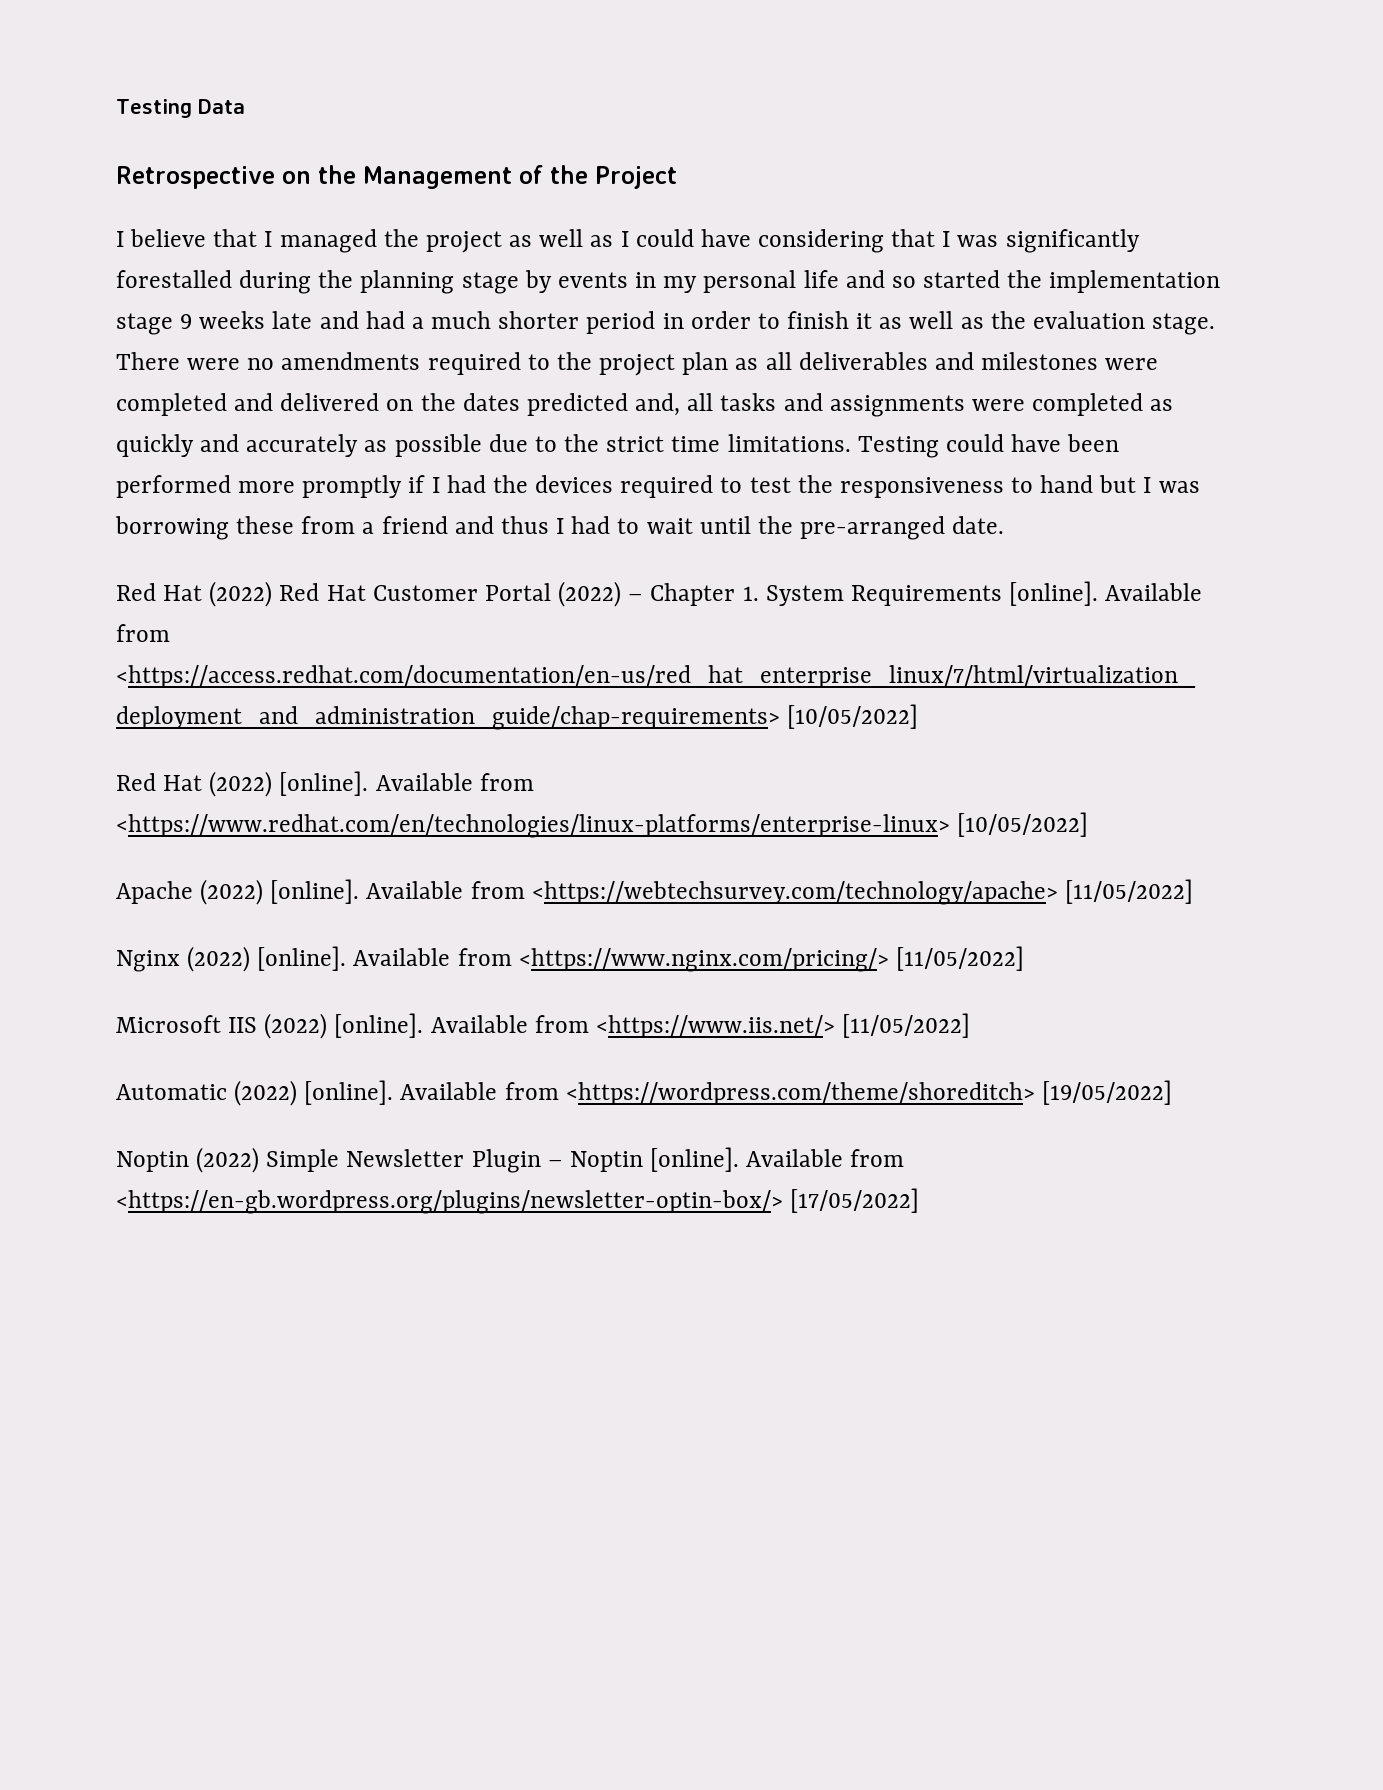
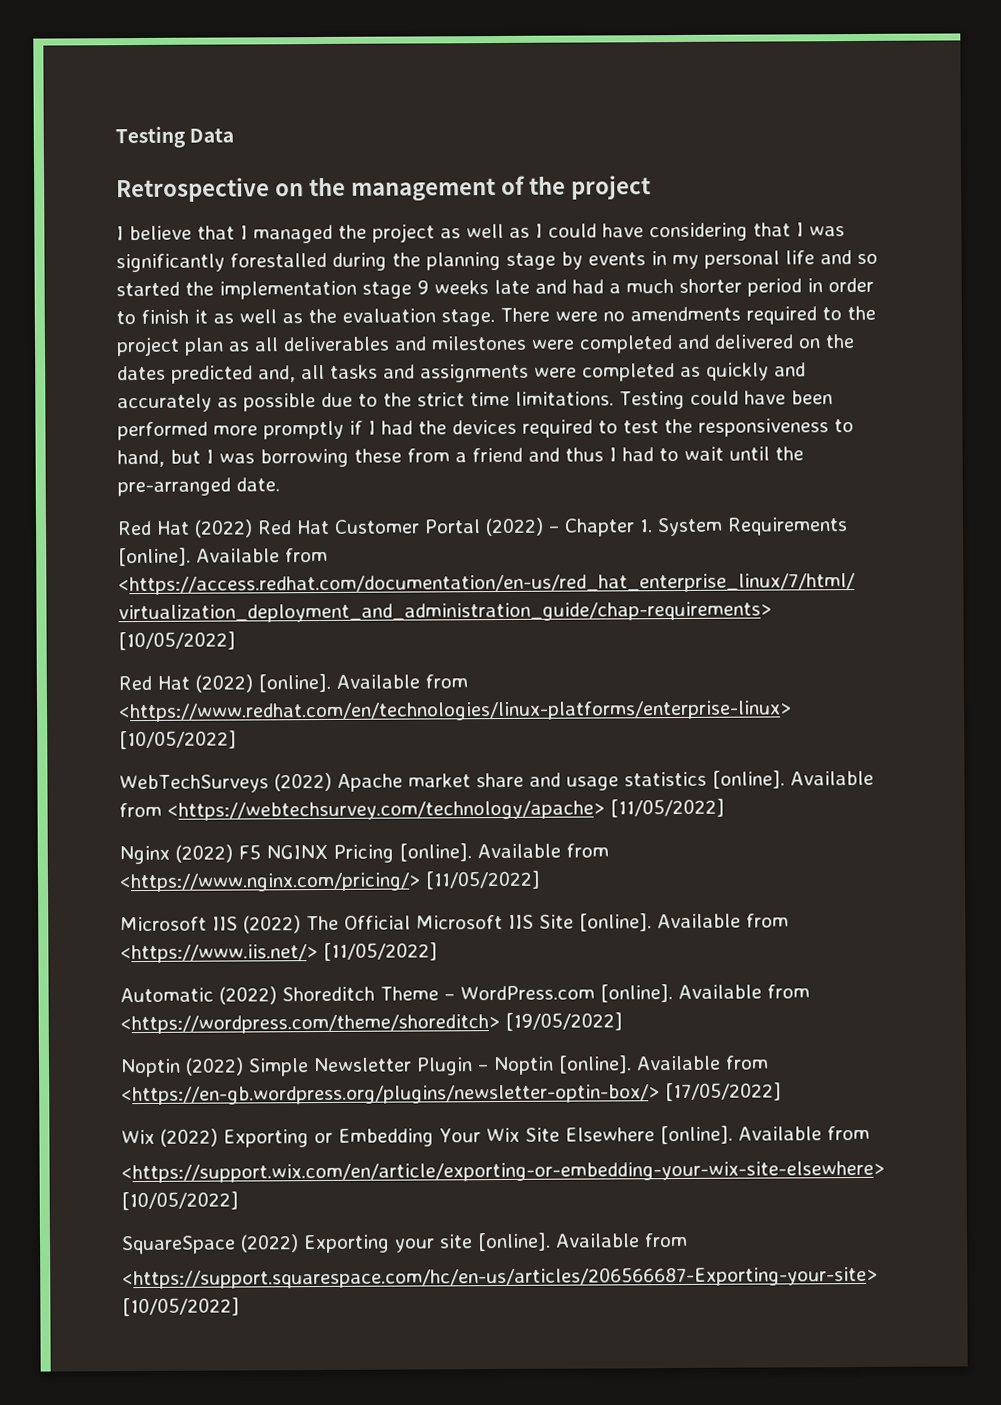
[363,166,512,189] Management -> [350,178,496,202] management
[595,166,677,189] Project -> [570,175,651,200] project
[1040,475,1094,493] hand -> [117,449,165,468] hand,
[116,879,264,905] Apache (2022) -> [119,771,707,794] WebTechSurveys (2022) Apache market share and usage statistics
(251, 959) none -> [238,844,394,863] F5 NGINX Pricing
(328, 1026) none -> [306,914,574,931] The Official Microsoft IIS Site
(298, 1093) none -> [282,985,595,1002] Shoreditch Theme – WordPress.com
(920, 1200) none -> [121,1125,870,1148] [121,1160,885,1184] [121,1191,239,1211] [121,1232,688,1255] [122,1265,878,1290] [122,1297,240,1317] // Wix (2022) Exporting or Embedding Your Wix Site Elsewhere [online]. Available from // <https://support.wix.com/en/article/exporting-or-embedding-your-wix-site-elsewhere> [10/05/2022] // SquareSpace (2022) Exporting your site [online]. Available from // <https://support.squarespace.com/hc/en-us/articles/206566687-Exporting-your-site> [10/05/2022]

